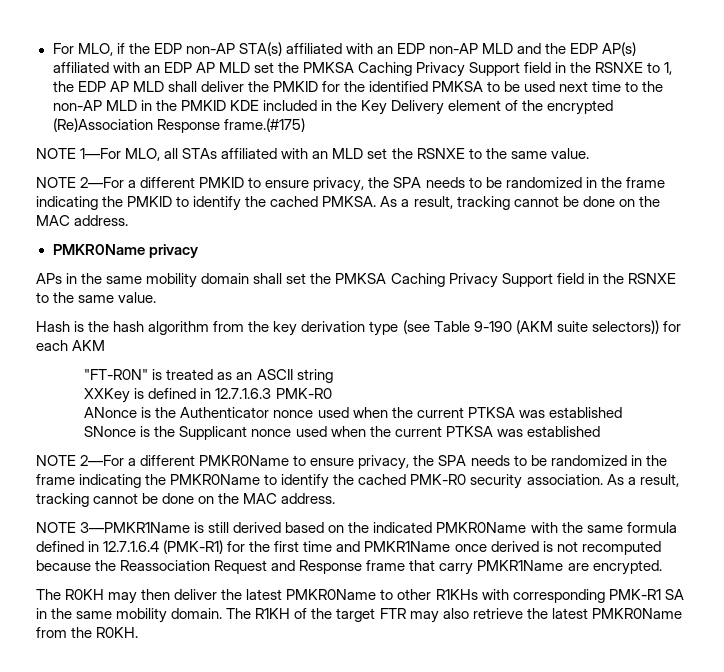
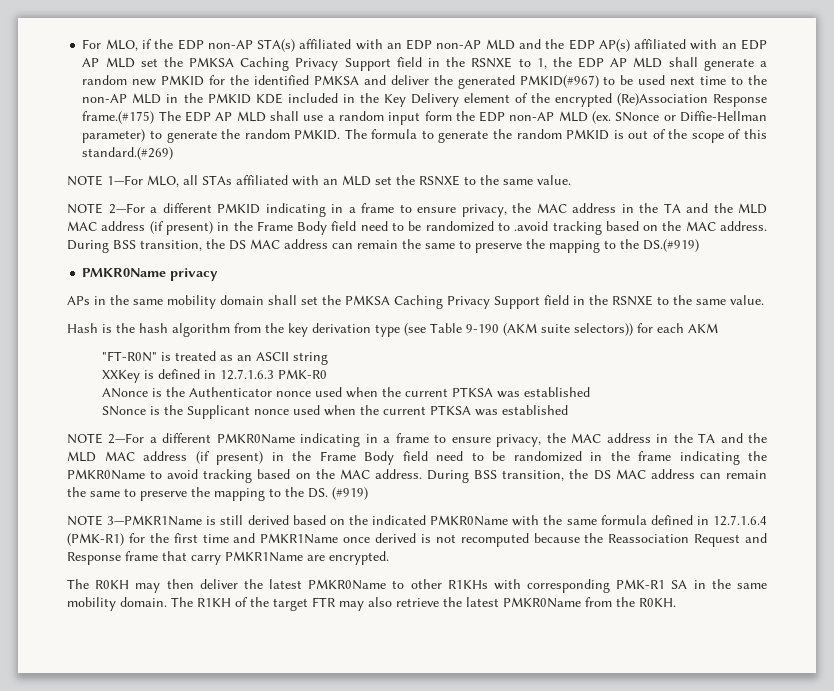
[200,81,269,92] deliver the -> [703,58,767,71] [82,75,157,86] generate a random new
(484, 86) none -> [363,75,599,89] and deliver the generated PMKID(#967)
(305, 125) none -> [158,111,768,125] [82,129,767,143] [82,147,174,160] The EDP AP MLD shall use a random input form the EDP non-AP MLD (ex. SNonce or Diffie-Hellman parameter) to generate the random PMKID. The formula to generate the random PMKID is out of the scope of this standard.(#269)
[248,177,665,192] [36,196,660,211] [36,215,129,226] to ensure privacy, the SPA needs to be randomized in the frame indicating the PMKID to identify the cached PMKSA. As a result, tracking cannot be done on the MAC address. -> [265,203,767,217] [67,221,767,235] [67,239,699,253] indicating in a frame to ensure privacy, the MAC address in the TA and the MLD MAC address (if present) in the Frame Body field need to be randomized to .avoid tracking based on the MAC address. During BSS transition, the DS MAC address can remain the same to preserve the mapping to the DS.(#919)
[293,455,510,470] to ensure privacy, the SPA needs -> [300,433,768,447] [67,451,463,465] indicating in a frame to ensure privacy, the MAC address in the TA and the MLD MAC address (if present) in the Frame Body field need
[281,474,679,489] [36,493,336,507] identify the cached PMK-R0 security association. As a result, tracking cannot be done on the MAC address. -> [167,469,768,483] [67,487,368,501] avoid tracking based on the MAC address. During BSS transition, the DS MAC address can remain the same to preserve the mapping to the DS. (#919)

